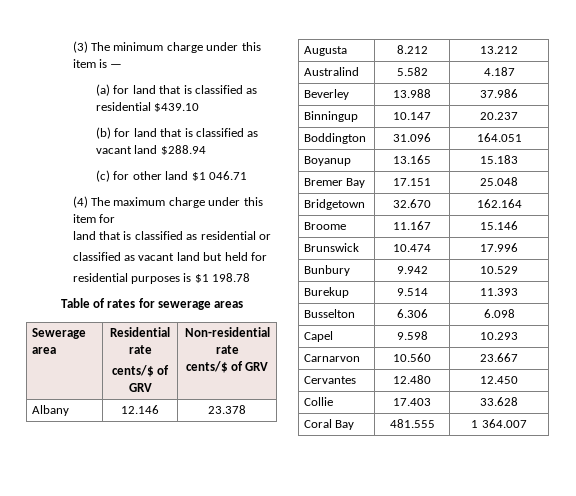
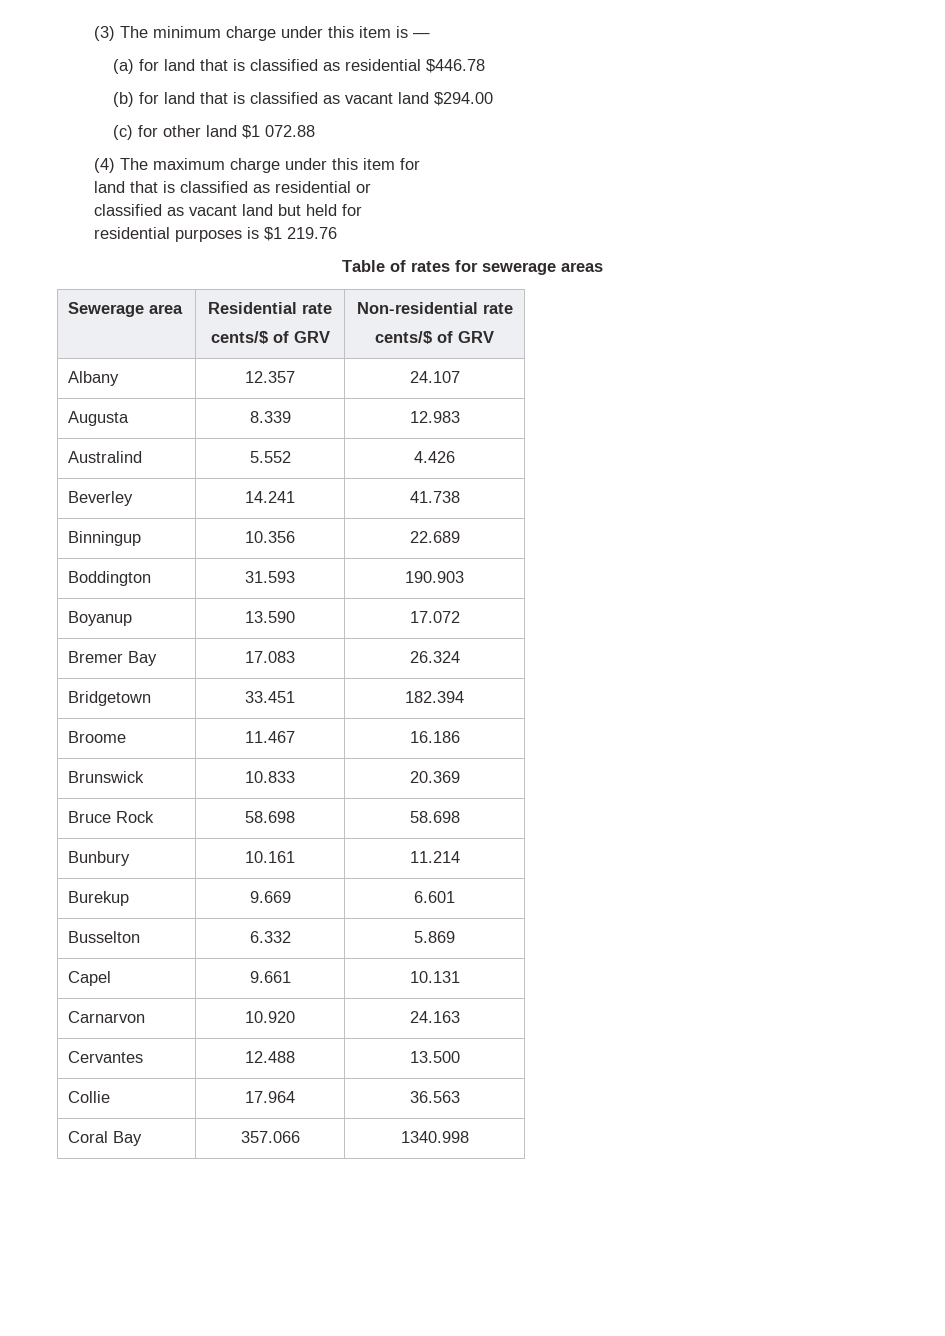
[154,103,200,112] $439.10 -> [426,59,486,73] $446.78
[160,145,206,155] $288.94 -> [434,92,494,106] $294.00
[208,171,247,180] 046.71 -> [265,125,316,137] 072.88
[212,273,251,282] 198.78 -> [287,227,338,239] 219.76
[121,405,159,414] [208,405,246,414] 12.146 | 23.378 -> [244,371,295,383] [409,371,460,383] 12.357 | 24.107
[396,45,428,54] [480,46,518,54] 8.212 | 13.212 -> [249,411,291,423] [409,411,460,423] 8.339 | 12.983
[396,67,428,76] [483,67,515,76] 5.582 | 4.187 -> [249,451,291,463] [414,451,455,463] 5.552 | 4.426
[393,89,431,98] [480,89,518,98] 13.988 | 37.986 -> [244,491,295,503] [409,491,460,503] 14.241 | 41.738
[393,112,431,120] [480,112,518,120] 10.147 | 20.237 -> [244,531,295,543] [409,531,460,543] 10.356 | 22.689
[393,133,431,142] [476,133,522,142] 31.096 | 164.051 -> [244,571,295,583] [405,571,464,583] 31.593 | 190.903
[393,155,431,164] [480,155,518,164] 13.165 | 15.183 -> [244,611,295,623] [409,611,460,623] 13.590 | 17.072
[393,178,431,186] [480,177,518,186] 17.151 | 25.048 -> [244,651,295,663] [409,651,460,663] 17.083 | 26.324
[393,199,431,208] [476,199,522,208] 32.670 | 162.164 -> [244,691,295,703] [405,691,464,703] 33.451 | 182.394
[393,221,431,230] [480,221,518,230] 11.167 | 15.146 -> [244,731,295,743] [409,731,460,743] 11.467 | 16.186
[393,244,431,252] [480,243,518,252] 10.474 | 17.996 -> [244,771,295,783] [409,771,460,783] [68,811,155,823] [244,811,295,823] [409,811,460,823] 10.833 | 20.369 // Bruce Rock | 58.698 | 58.698
[396,266,428,274] [480,266,518,274] 9.942 | 10.529 -> [244,851,295,863] [409,851,460,863] 10.161 | 11.214
[396,288,428,296] [480,288,518,296] 9.514 | 11.393 -> [249,891,291,903] [414,891,455,903] 9.669 | 6.601
[396,309,428,318] [483,309,515,318] 6.306 | 6.098 -> [249,931,291,943] [414,931,455,943] 6.332 | 5.869
[396,331,428,340] [480,332,518,340] 9.598 | 10.293 -> [249,971,291,983] [409,971,460,983] 9.661 | 10.131
[393,353,431,362] [480,353,518,362] 10.560 | 23.667 -> [244,1011,295,1023] [409,1011,460,1023] 10.920 | 24.163
[393,375,431,384] [480,376,518,384] 12.480 | 12.450 -> [244,1051,295,1063] [409,1051,460,1063] 12.488 | 13.500
[393,398,431,406] [480,397,518,406] 17.403 | 33.628 -> [244,1091,295,1103] [409,1091,460,1103] 17.964 | 36.563
[389,419,435,428] [471,419,527,428] 481.555 | 1 364.007 -> [240,1131,300,1143] [400,1131,469,1143] 357.066 | 1340.998

